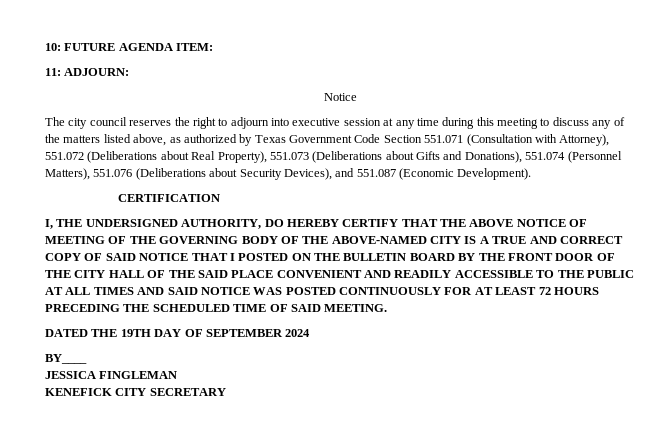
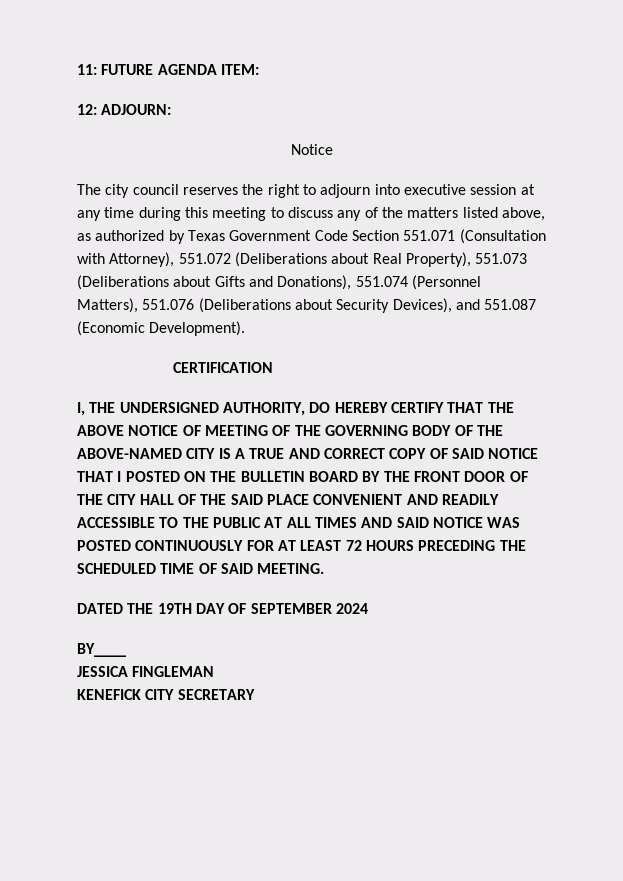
[45,43,61,51] 10: -> [77,64,97,75] 11:
[45,68,61,76] 11: -> [77,104,97,115] 12:

